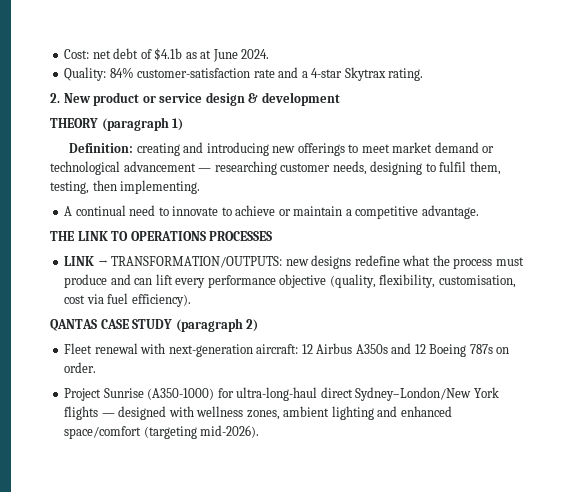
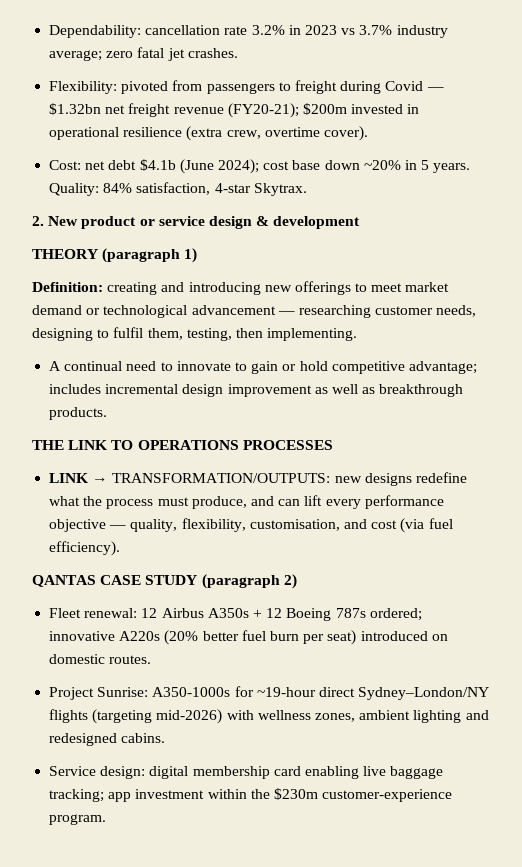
[64,48,270,62] [64,67,424,81] Cost: net debt of $4.1b as at June 2024. // Quality: 84% customer-satisfaction rate and a 4-star Skytrax rating. -> [49,25,448,38] [49,47,238,61] [49,80,444,94] [49,103,420,118] [49,126,368,141] [49,159,471,174] [49,182,307,196] Dependability: cancellation rate 3.2% in 2023 vs 3.7% industry average; zero fatal jet crashes. // Flexibility: pivoted from passengers to freight during Covid — $1.32bn net freight revenue (FY20-21); $200m invested in operational resilience (extra crew, overtime cover). // Cost: net debt $4.1b (June 2024); cost base down ~20% in 5 years. Quality: 84% satisfaction, 4-star Skytrax.
[235,205,479,219] achieve or maintain a competitive advantage. -> [251,361,477,374] [49,384,464,397] [49,407,108,420] gain or hold competitive advantage; includes incremental design improvement as well as breakthrough products.
[64,274,108,288] produce -> [191,496,247,509] produce,
[329,274,516,288] [64,294,104,304] (quality, flexibility, customisation, cost via -> [109,518,425,533] — quality, flexibility, customisation, and cost (via
[94,343,299,357] renewal with next-generation aircraft: -> [84,608,138,618] renewal:
[391,343,412,354] and -> [252,609,262,618] +
[496,347,510,354] [64,362,97,373] [64,387,499,401] [64,406,167,420] on order. // Project Sunrise (A350-1000) for ultra-long-haul direct Sydney–London/New York flights — designed -> [369,608,422,621] [49,630,448,645] [49,654,152,664] [49,686,490,700] [49,709,223,724] ordered; innovative A220s (20% better fuel burn per seat) introduced on domestic routes. // Project Sunrise: A350-1000s for ~19-hour direct Sydney–London/NY flights (targeting mid-2026)
[400,406,452,417] [64,425,260,439] enhanced space/comfort (targeting mid-2026). -> [49,733,166,746] [49,766,444,779] [49,788,453,802] [49,814,107,825] redesigned cabins. // Service design: digital membership card enabling live baggage tracking; app investment within the $230m customer-experience program.

